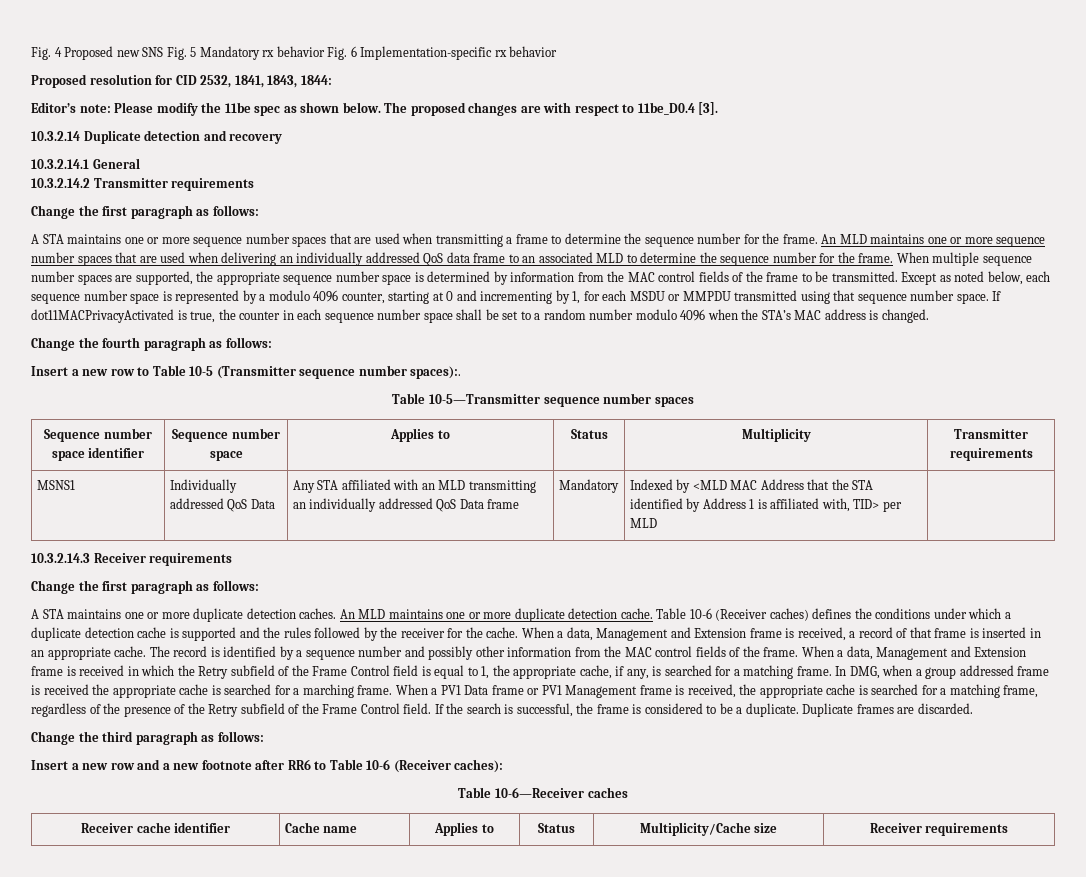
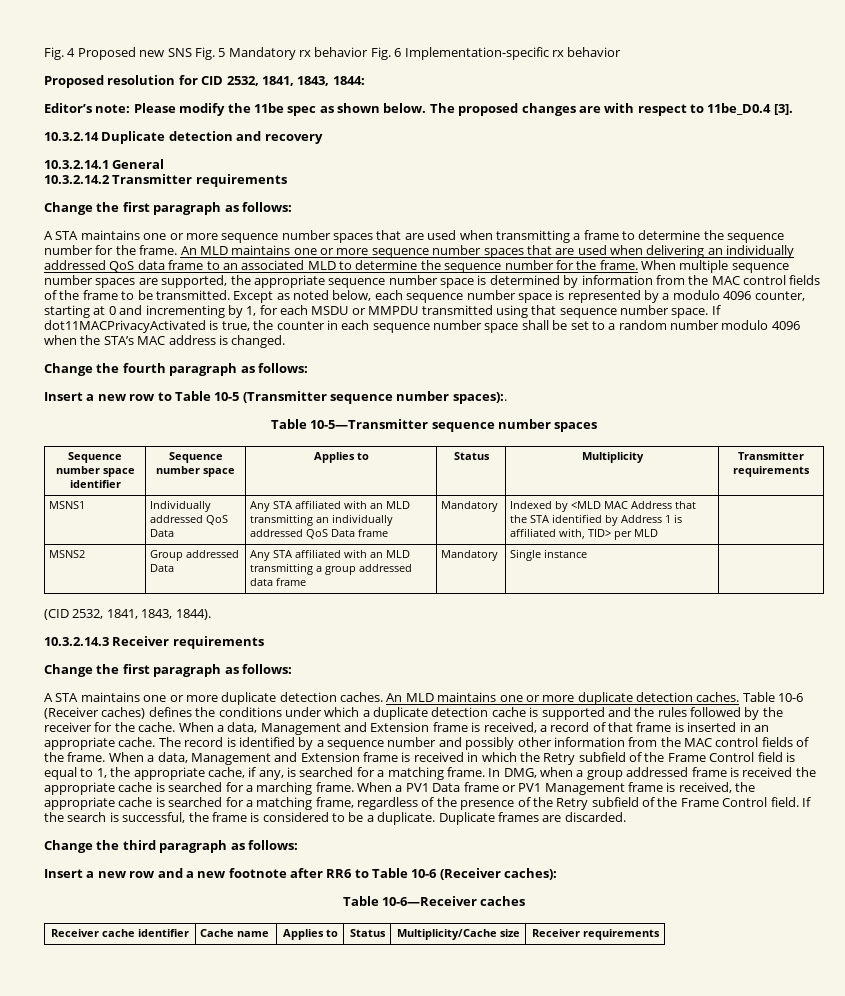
(657, 523) none -> [49,550,86,558] [150,550,240,561] [150,564,175,572] [250,549,411,561] [250,563,413,575] [250,578,307,586] [441,550,499,561] [510,549,588,561] [44,609,211,620] // MSNS2 | Group addressed Data | Any STA affiliated with an MLD transmitting a group addressed data frame | Mandatory | Single instance | // (CID 2532, 1841, 1843, 1844).
[620,608,653,619] cache. -> [696,692,740,702] caches.

